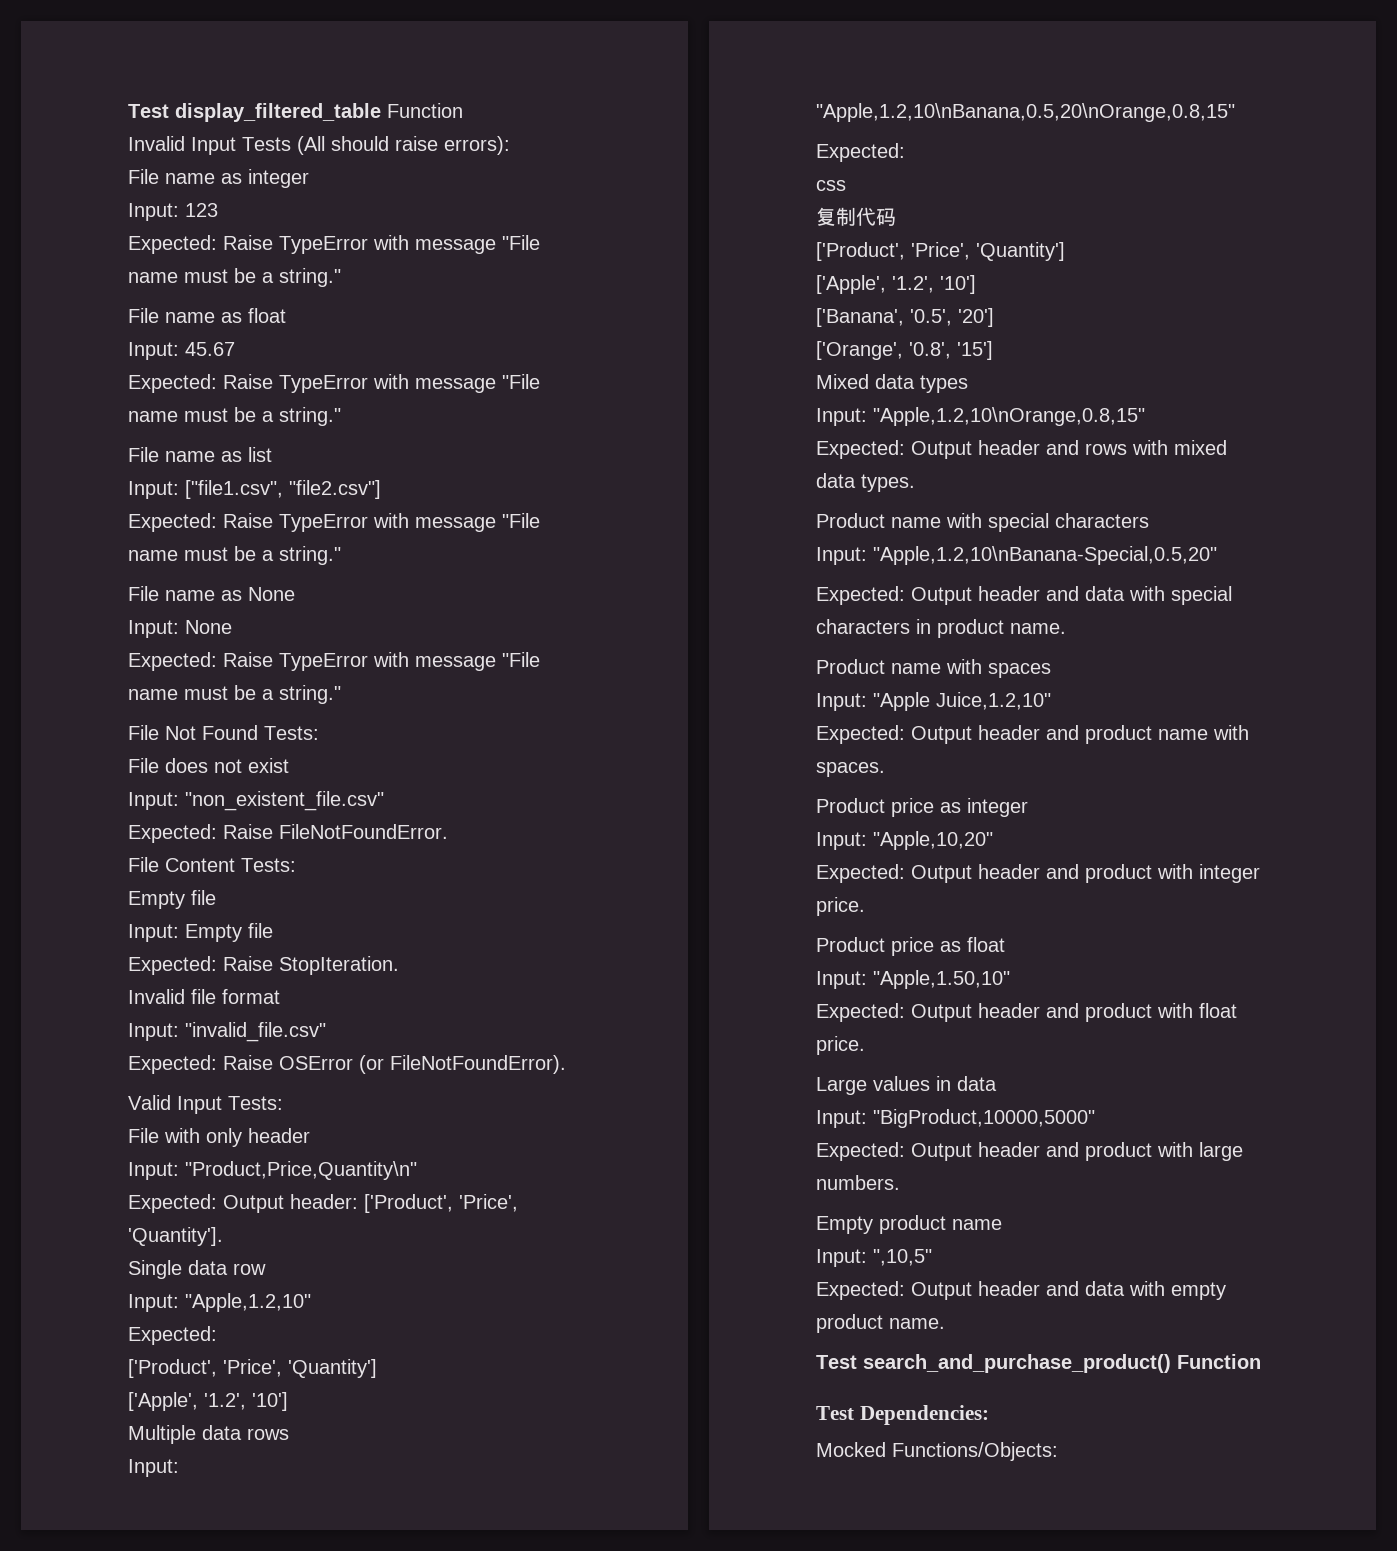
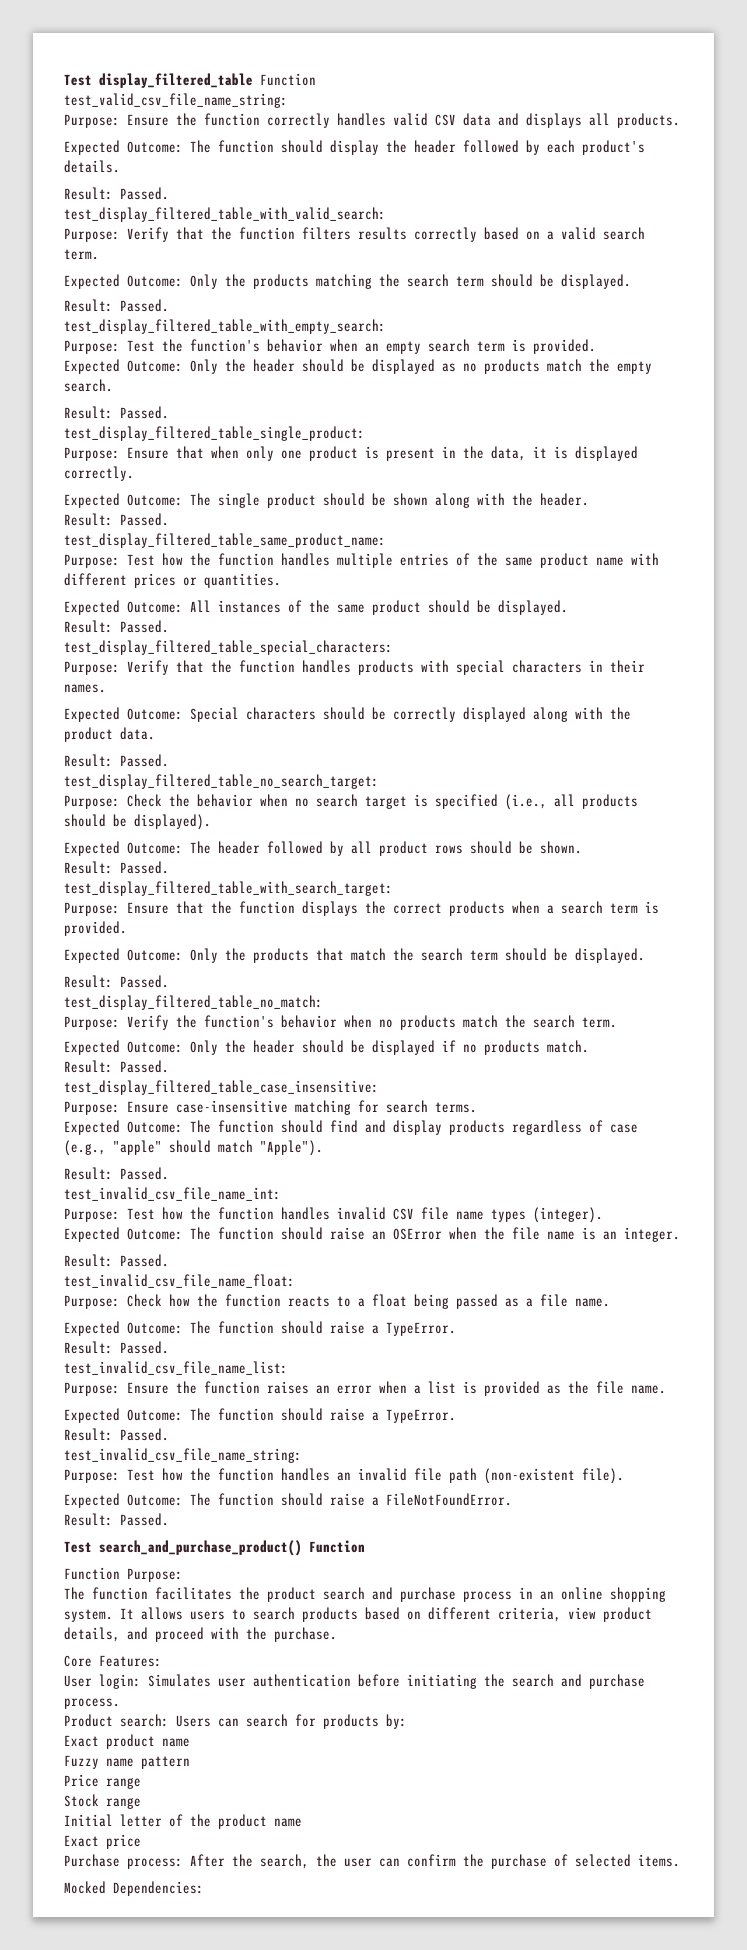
[128,136,510,155] [128,169,309,188] [128,203,218,221] [128,235,540,254] [128,268,341,287] [128,308,286,323] [128,342,235,360] [128,374,540,393] [128,407,341,426] [128,447,272,462] [128,480,381,499] [128,513,540,532] [128,546,341,565] [128,586,295,601] [128,620,232,638] [128,652,540,671] [128,685,341,704] [128,725,319,740] [128,758,289,773] [128,791,384,811] [128,824,448,843] [128,857,296,872] [128,890,216,909] [128,923,273,942] [128,956,399,975] [128,989,280,1004] [128,1022,326,1042] [128,1055,566,1074] [128,1095,283,1114] [128,1128,310,1147] [128,1161,417,1180] [128,1194,518,1213] [128,1227,223,1246] [128,1260,266,1279] [128,1293,311,1312] [128,1326,217,1345] [128,1359,377,1378] [128,1392,288,1411] [128,1425,289,1444] [128,1459,179,1477] [816,103,1235,122] [816,143,905,162] [816,180,846,191] [816,207,896,226] [816,242,1065,261] [816,275,976,294] [816,308,994,327] [816,341,993,360] [816,374,968,393] [816,407,1145,426] [816,440,1227,459] [816,473,915,492] [816,513,1149,532] [816,546,1217,565] [816,586,1232,605] [816,619,1066,638] [816,659,1051,678] [816,692,1051,711] [816,725,1249,744] [816,762,885,777] [816,798,1028,817] [816,831,993,850] [816,864,1260,883] [816,897,865,916] [816,937,1005,956] [816,970,1010,989] [816,1003,1237,1022] [816,1036,865,1055] [816,1076,997,1095] [816,1109,1095,1128] [816,1142,1243,1161] [816,1175,900,1190] [816,1215,1002,1234] [816,1249,932,1267] [816,1281,1226,1300] [816,1314,945,1333] [816,1354,1261,1373] [816,1405,989,1425] Invalid Input Tests (All should raise errors): // File name as integer // Input: 123 // Expected: Raise TypeError with message "File name must be a string." // File name as float // Input: 45.67 // Expected: Raise TypeError with message "File name must be a string." // File name as list // Input: ["file1.csv", "file2.csv"] // Expected: Raise TypeError with message "File name must be a string." // File name as None // Input: None // Expected: Raise TypeError with message "File name must be a string." // File Not Found Tests: // File does not exist // Input: "non_existent_file.csv" // Expected: Raise FileNotFoundError. // File Content Tests: // Empty file // Input: Empty file // Expected: Raise StopIteration. // Invalid file format // Input: "invalid_file.csv" // Expected: Raise OSError (or FileNotFoundError). // Valid Input Tests: // File with only header // Input: "Product,Price,Quantity\n" // Expected: Output header: ['Product', 'Price', 'Quantity']. // Single data row // Input: "Apple,1.2,10" // Expected: // ['Product', 'Price', 'Quantity'] // ['Apple', '1.2', '10'] // Multiple data rows // Input: "Apple,1.2,10\nBanana,0.5,20\nOrange,0.8,15" // Expected: // css // 复制代码 // ['Product', 'Price', 'Quantity'] // ['Apple', '1.2', '10'] // ['Banana', '0.5', '20'] // ['Orange', '0.8', '15'] // Mixed data types // Input: "Apple,1.2,10\nOrange,0.8,15" // Expected: Output header and rows with mixed data types. // Product name with special characters // Input: "Apple,1.2,10\nBanana-Special,0.5,20" // Expected: Output header and data with special characters in product name. // Product name with spaces // Input: "Apple Juice,1.2,10" // Expected: Output header and product name with spaces. // Product price as integer // Input: "Apple,10,20" // Expected: Output header and product with integer price. // Product price as float // Input: "Apple,1.50,10" // Expected: Output header and product with float price. // Large values in data // Input: "BigProduct,10000,5000" // Expected: Output header and product with large numbers. // Empty product name // Input: ",10,5" // Expected: Output header and data with empty product name. // Test search_and_purchase_product() Function // Test Dependencies: -> [64,93,288,108] [64,113,680,128] [64,140,645,155] [64,160,120,173] [64,187,169,200] [64,207,386,222] [64,227,645,242] [64,249,99,260] [64,274,631,289] [64,299,169,312] [64,319,386,334] [64,339,596,354] [64,359,652,374] [64,379,113,392] [64,406,169,419] [64,426,365,441] [64,446,638,461] [64,466,134,481] [64,493,589,508] [64,513,169,526] [64,533,386,548] [64,553,659,568] [64,573,281,588] [64,600,568,615] [64,620,169,633] [64,640,393,655] [64,660,645,675] [64,684,106,693] [64,707,631,722] [64,727,155,742] [64,754,169,767] [64,774,379,789] [64,794,638,810] [64,814,211,830] [64,841,582,856] [64,861,169,874] [64,881,393,896] [64,901,659,916] [64,921,127,936] [64,948,645,963] [64,975,169,988] [64,995,323,1010] [64,1015,617,1030] [64,1040,589,1055] [64,1060,169,1073] [64,1080,379,1095] [64,1100,477,1115] [64,1120,638,1135] [64,1140,323,1156] [64,1167,169,1180] [64,1187,281,1201] [64,1207,603,1223] [64,1227,680,1242] [64,1254,169,1267] [64,1274,295,1288] [64,1294,610,1309] [64,1321,456,1336] [64,1341,169,1354] [64,1361,288,1375] [64,1381,666,1396] [64,1408,456,1423] [64,1428,169,1441] [64,1448,302,1463] [64,1468,624,1484] [64,1493,512,1508] [64,1513,169,1526] [64,1540,365,1556] [64,1567,183,1582] [64,1587,666,1602] [64,1607,652,1622] [64,1627,337,1642] [64,1655,162,1667] [64,1674,645,1689] [64,1698,120,1709] [64,1714,407,1729] [64,1734,190,1749] [64,1755,190,1769] [64,1774,141,1789] [64,1794,141,1809] [64,1814,302,1829] [64,1834,141,1849] [64,1854,680,1869] test_valid_csv_file_name_string: // Purpose: Ensure the function correctly handles valid CSV data and displays all products. // Expected Outcome: The function should display the header followed by each product's details. // Result: Passed. // test_display_filtered_table_with_valid_search: // Purpose: Verify that the function filters results correctly based on a valid search term. // Expected Outcome: Only the products matching the search term should be displayed. // Result: Passed. // test_display_filtered_table_with_empty_search: // Purpose: Test the function's behavior when an empty search term is provided. // Expected Outcome: Only the header should be displayed as no products match the empty search. // Result: Passed. // test_display_filtered_table_single_product: // Purpose: Ensure that when only one product is present in the data, it is displayed correctly. // Expected Outcome: The single product should be shown along with the header. // Result: Passed. // test_display_filtered_table_same_product_name: // Purpose: Test how the function handles multiple entries of the same product name with different prices or quantities. // Expected Outcome: All instances of the same product should be displayed. // Result: Passed. // test_display_filtered_table_special_characters: // Purpose: Verify that the function handles products with special characters in their names. // Expected Outcome: Special characters should be correctly displayed along with the product data. // Result: Passed. // test_display_filtered_table_no_search_target: // Purpose: Check the behavior when no search target is specified (i.e., all products should be displayed). // Expected Outcome: The header followed by all product rows should be shown. // Result: Passed. // test_display_filtered_table_with_search_target: // Purpose: Ensure that the function displays the correct products when a search term is provided. // Expected Outcome: Only the products that match the search term should be displayed. // Result: Passed. // test_display_filtered_table_no_match: // Purpose: Verify the function's behavior when no products match the search term. // Expected Outcome: Only the header should be displayed if no products match. // Result: Passed. // test_display_filtered_table_case_insensitive: // Purpose: Ensure case-insensitive matching for search terms. // Expected Outcome: The function should find and display products regardless of case (e.g., "apple" should match "Apple"). // Result: Passed. // test_invalid_csv_file_name_int: // Purpose: Test how the function handles invalid CSV file name types (integer). // Expected Outcome: The function should raise an OSError when the file name is an integer. // Result: Passed. // test_invalid_csv_file_name_float: // Purpose: Check how the function reacts to a float being passed as a file name. // Expected Outcome: The function should raise a TypeError. // Result: Passed. // test_invalid_csv_file_name_list: // Purpose: Ensure the function raises an error when a list is provided as the file name. // Expected Outcome: The function should raise a TypeError. // Result: Passed. // test_invalid_csv_file_name_string: // Purpose: Test how the function handles an invalid file path (non-existent file). // Expected Outcome: The function should raise a FileNotFoundError. // Result: Passed. // Test search_and_purchase_product() Function // Function Purpose: // The function facilitates the product search and purchase process in an online shopping system. It allows users to search products based on different criteria, view product details, and proceed with the purchase. // Core Features: // User login: Simulates user authentication before initiating the search and purchase process. // Product search: Users can search for products by: // Exact product name // Fuzzy name pattern // Price range // Stock range // Initial letter of the product name // Exact price // Purchase process: After the search, the user can confirm the purchase of selected items.
[892,1442,1058,1461] Functions/Objects: -> [113,1881,204,1896] Dependencies:

